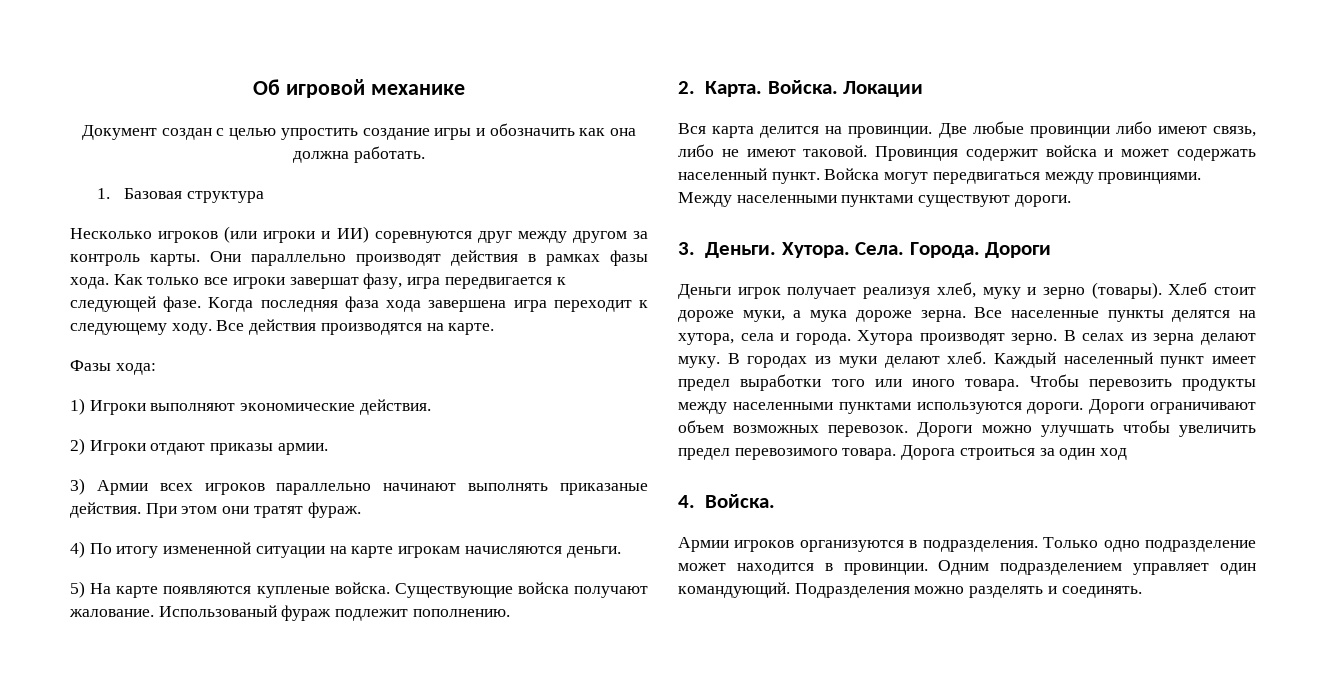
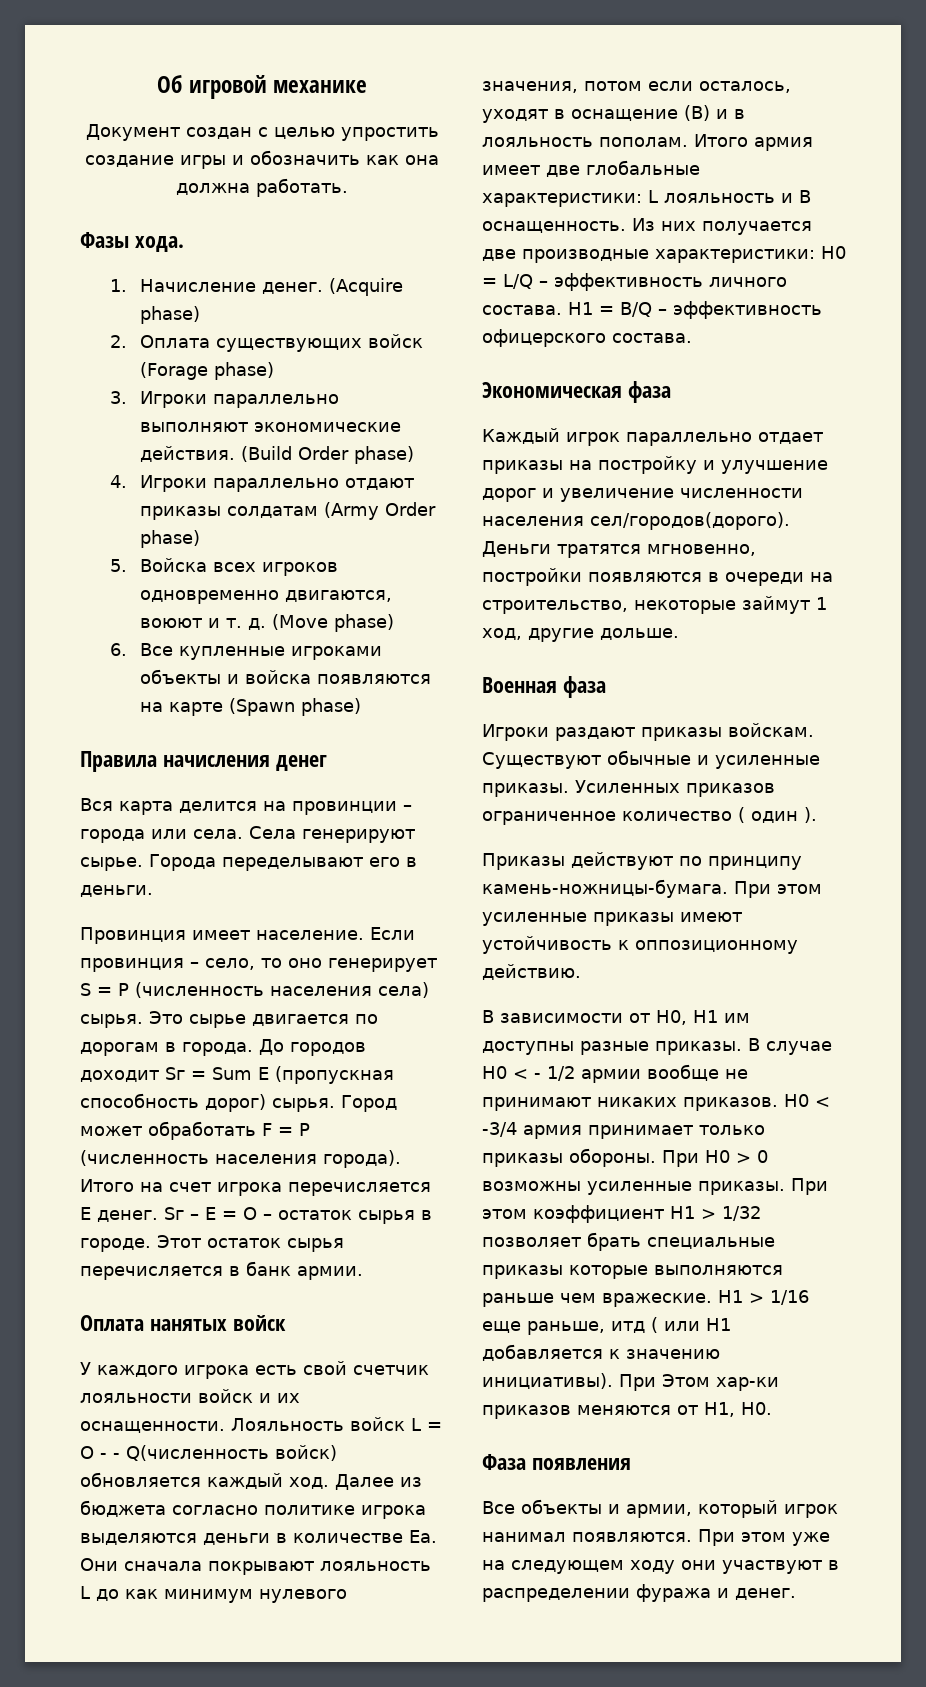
(425, 154) none -> [80,232,184,252] // Фазы хода.
[124,188,265,203] [70,226,649,243] [70,250,648,266] [70,273,566,289] [70,296,648,312] [70,319,495,335] [70,360,156,375] [70,398,431,415] [70,438,328,455] [70,478,649,495] [70,502,361,518] [70,541,621,558] [70,581,648,598] [69,605,510,621] [678,80,924,97] [678,121,1256,138] [678,144,1256,161] [678,168,1202,184] [678,192,1071,207] [678,242,1052,258] [678,282,1256,299] [678,307,1256,322] [678,330,1256,345] [678,351,1256,368] [678,374,1256,391] [678,399,1256,414] [678,420,1257,437] [678,445,1128,460] [678,494,776,508] [678,537,1256,552] [678,560,1256,575] [678,582,1142,598] Базовая структура // Несколько игроков (или игроки и ИИ) соревнуются друг между другом за контроль карты. Они параллельно производят действия в рамках фазы хода. Как только все игроки завершат фазу, игра передвигается к следующей фазе. Когда последняя фаза хода завершена игра переходит к следующему ходу. Все действия производятся на карте. // Фазы хода: // 1) Игроки выполняют экономические действия. // 2) Игроки отдают приказы армии. // 3) Армии всех игроков параллельно начинают выполнять приказаные действия. При этом они тратят фураж. // 4) По итогу измененной ситуации на карте игрокам начисляются деньги. // 5) На карте появляются купленые войска. Существующие войска получают жалование. Использованый фураж подлежит пополнению. // 2. Карта. Войска. Локации // Вся карта делится на провинции. Две любые провинции либо имеют связь, либо не имеют таковой. Провинция содержит войска и может содержать населенный пункт. Войска могут передвигаться между провинциями. Между населенными пунктами существуют дороги. // 3. Деньги. Хутора. Села. Города. Дороги // Деньги игрок получает реализуя хлеб, муку и зерно (товары). Хлеб стоит дороже муки, а мука дороже зерна. Все населенные пункты делятся на хутора, села и города. Хутора производят зерно. В селах из зерна делают муку. В городах из муки делают хлеб. Каждый населенный пункт имеет предел выработки того или иного товара. Чтобы перевозить продукты между населенными пунктами используются дороги. Дороги ограничивают объем возможных перевозок. Дороги можно улучшать чтобы увеличить предел перевозимого товара. Дорога строиться за один ход // 4. Войска. // Армии игроков организуются в подразделения. Только одно подразделение может находится в провинции. Одним подразделением управляет один командующий. Подразделения можно разделять и соединять. -> [139,278,403,296] [139,306,200,324] [109,334,423,352] [139,362,274,380] [109,391,339,408] [139,422,401,432] [139,446,414,464] [109,475,414,492] [139,502,436,520] [139,530,200,548] [109,558,338,576] [139,590,392,604] [139,614,394,632] [109,643,382,660] [139,669,431,684] [139,698,361,716] [80,751,327,772] [80,798,412,815] [80,826,415,843] [80,854,417,871] [80,885,153,897] [80,927,415,944] [80,958,437,972] [80,982,429,998] [80,1011,378,1028] [80,1039,366,1056] [80,1066,394,1084] [80,1093,397,1112] [80,1121,310,1140] [80,1150,401,1168] [80,1179,431,1196] [80,1207,432,1224] [80,1235,344,1252] [80,1261,363,1280] [80,1315,286,1331] [80,1361,429,1379] [80,1389,300,1403] [80,1417,442,1433] [80,1445,337,1461] [80,1472,422,1490] [80,1500,426,1519] [80,1530,437,1545] [80,1558,431,1575] [80,1586,347,1603] [482,81,791,93] [482,105,745,123] [482,134,813,151] [482,160,700,177] [482,190,811,207] [482,218,812,235] [482,246,846,263] [482,273,787,291] [482,301,822,319] [482,329,692,347] [482,381,671,403] [482,428,823,446] [482,456,828,474] [482,488,803,502] [482,512,790,530] [482,541,756,558] [482,568,833,586] [482,596,827,614] [482,628,679,642] [482,676,606,698] [482,723,814,741] [482,750,820,769] [482,780,775,797] [482,807,817,825] [482,852,802,870] [482,879,822,898] [482,912,742,926] [482,936,798,954] [482,964,581,980] [482,1010,750,1025] [482,1038,832,1055] [482,1064,748,1083] [482,1094,830,1111] [482,1122,765,1139] [482,1148,768,1167] [482,1178,828,1195] [482,1205,761,1223] [482,1232,775,1251] [482,1265,783,1279] [482,1290,809,1307] [482,1317,731,1335] [482,1344,720,1361] [482,1373,779,1391] [482,1402,772,1419] [482,1454,631,1470] [482,1499,838,1518] [482,1529,830,1546] [482,1560,839,1574] [482,1584,796,1602] Начисление денег. (Acquire phase) // 2. Оплата существующих войск (Forage phase) // 3. Игроки параллельно выполняют экономические действия. (Build Order phase) // 4. Игроки параллельно отдают приказы солдатам (Army Order phase) // 5. Войска всех игроков одновременно двигаются, воюют и т. д. (Move phase) // 6. Все купленные игроками объекты и войска появляются на карте (Spawn phase) // Правила начисления денег // Вся карта делится на провинции – города или села. Села генерируют сырье. Города переделывают его в деньги. // Провинция имеет население. Если провинция – село, то оно генерирует S = P (численность населения села) сырья. Это сырье двигается по дорогам в города. До городов доходит Sг = Sum E (пропускная способность дорог) сырья. Город может обработать F = P (численность населения города). Итого на счет игрока перечисляется E денег. Sг – E = O – остаток сырья в городе. Этот остаток сырья перечисляется в банк армии. // Оплата нанятых войск // У каждого игрока есть свой счетчик лояльности войск и их оснащенности. Лояльность войск L = O - - Q(численность войск) обновляется каждый ход. Далее из бюджета согласно политике игрока выделяются деньги в количестве Eа. Они сначала покрывают лояльность L до как минимум нулевого значения, потом если осталось, уходят в оснащение (B) и в лояльность пополам. Итого армия имеет две глобальные характеристики: L лояльность и B оснащенность. Из них получается две производные характеристики: H0 = L/Q – эффективность личного состава. H1 = В/Q – эффективность офицерского состава. // Экономическая фаза // Каждый игрок параллельно отдает приказы на постройку и улучшение дорог и увеличение численности населения сел/городов(дорого). Деньги тратятся мгновенно, постройки появляются в очереди на строительство, некоторые займут 1 ход, другие дольше. // Военная фаза // Игроки раздают приказы войскам. Существуют обычные и усиленные приказы. Усиленных приказов ограниченное количество ( один ). // Приказы действуют по принципу камень-ножницы-бумага. При этом усиленные приказы имеют устойчивость к оппозиционному действию. // В зависимости от H0, H1 им доступны разные приказы. В случае H0 < - 1/2 армии вообще не принимают никаких приказов. Н0 < -3/4 армия принимает только приказы обороны. При H0 > 0 возможны усиленные приказы. При этом коэффициент H1 > 1/32 позволяет брать специальные приказы которые выполняются раньше чем вражеские. H1 > 1/16 еще раньше, итд ( или H1 добавляется к значению инициативы). При Этом хар-ки приказов меняются от H1, H0. // Фаза появления // Все объекты и армии, который игрок нанимал появляются. При этом уже на следующем ходу они участвуют в распределении фуража и денег.

